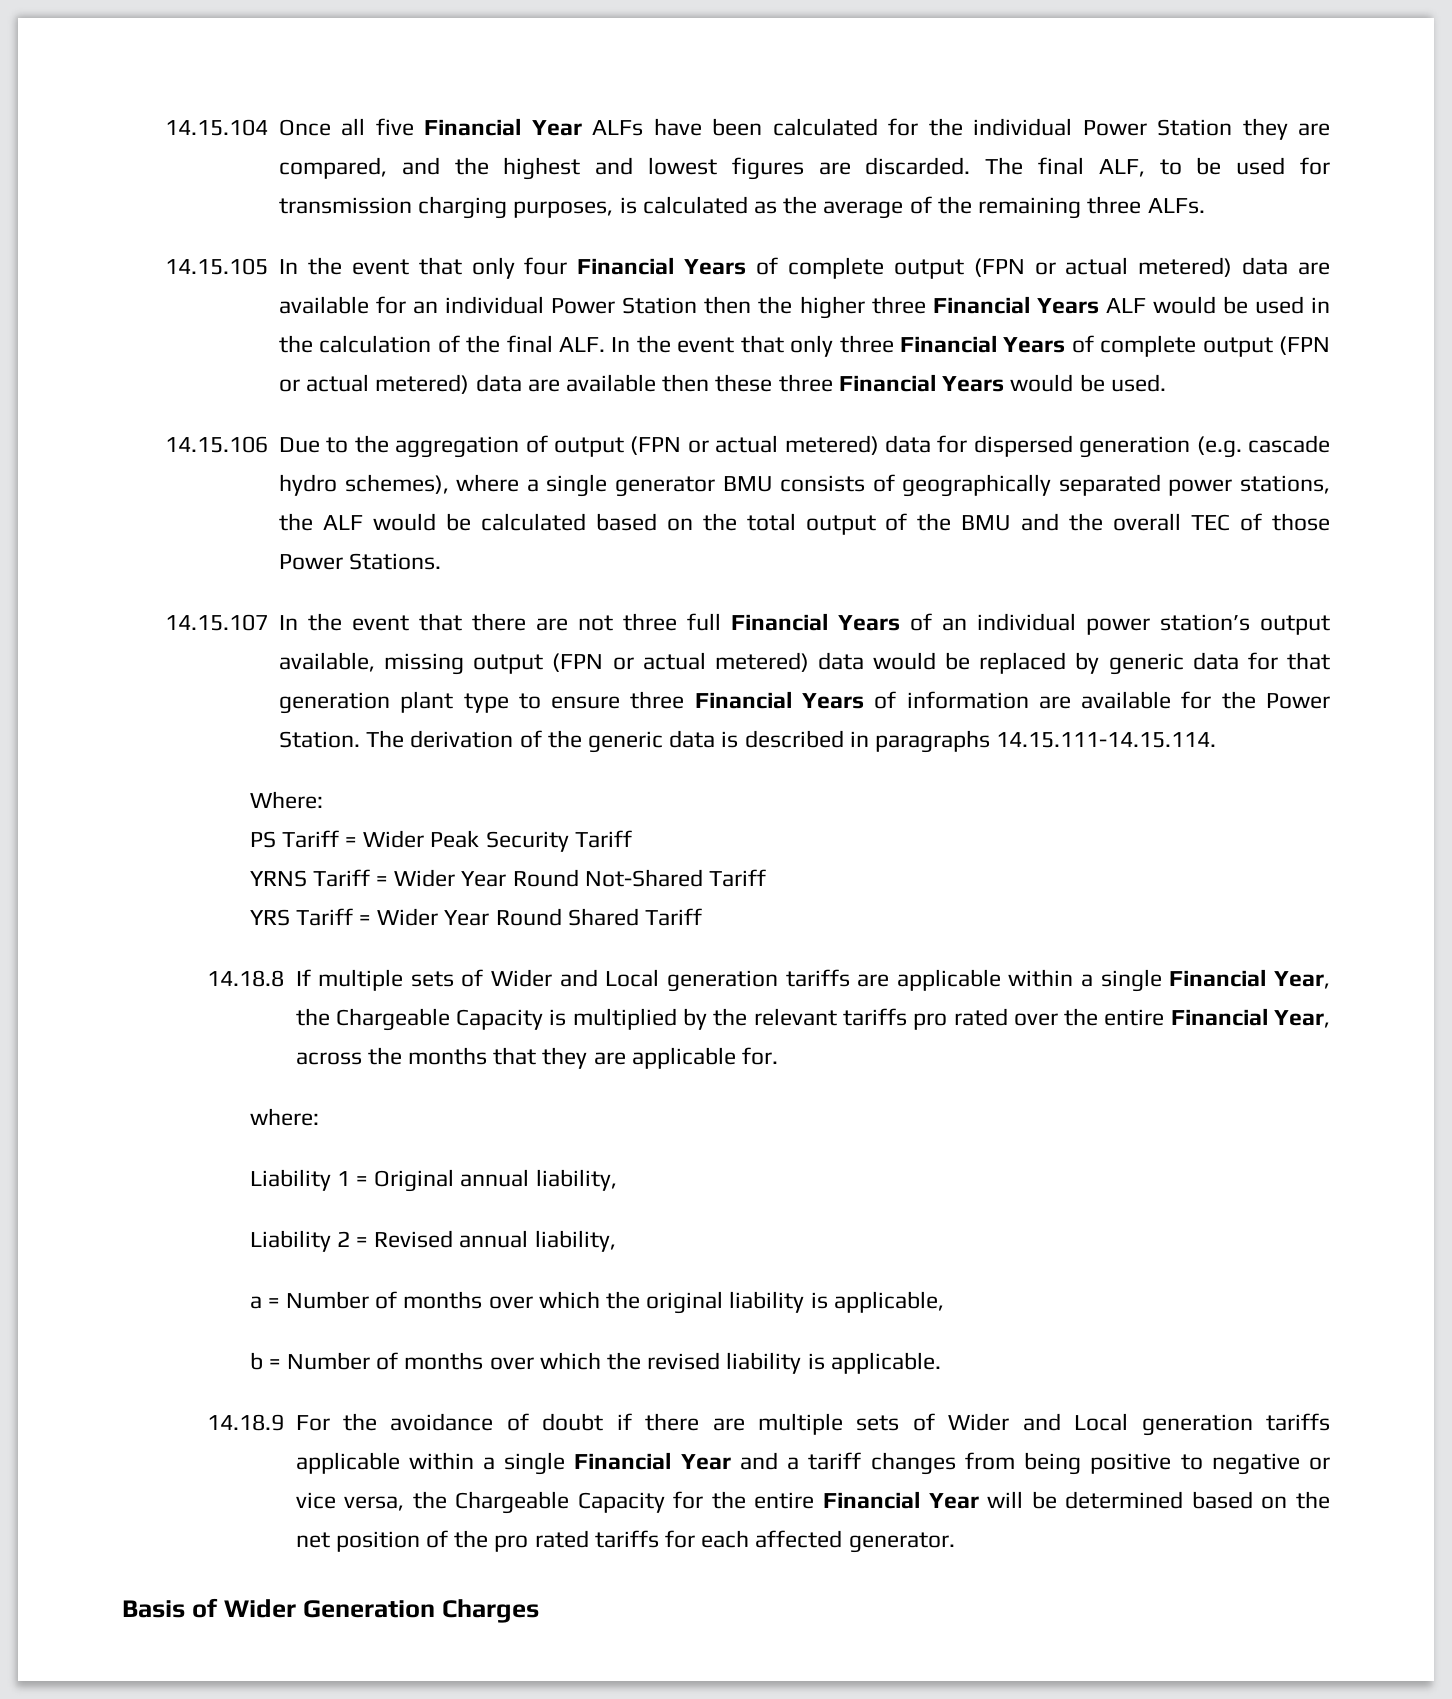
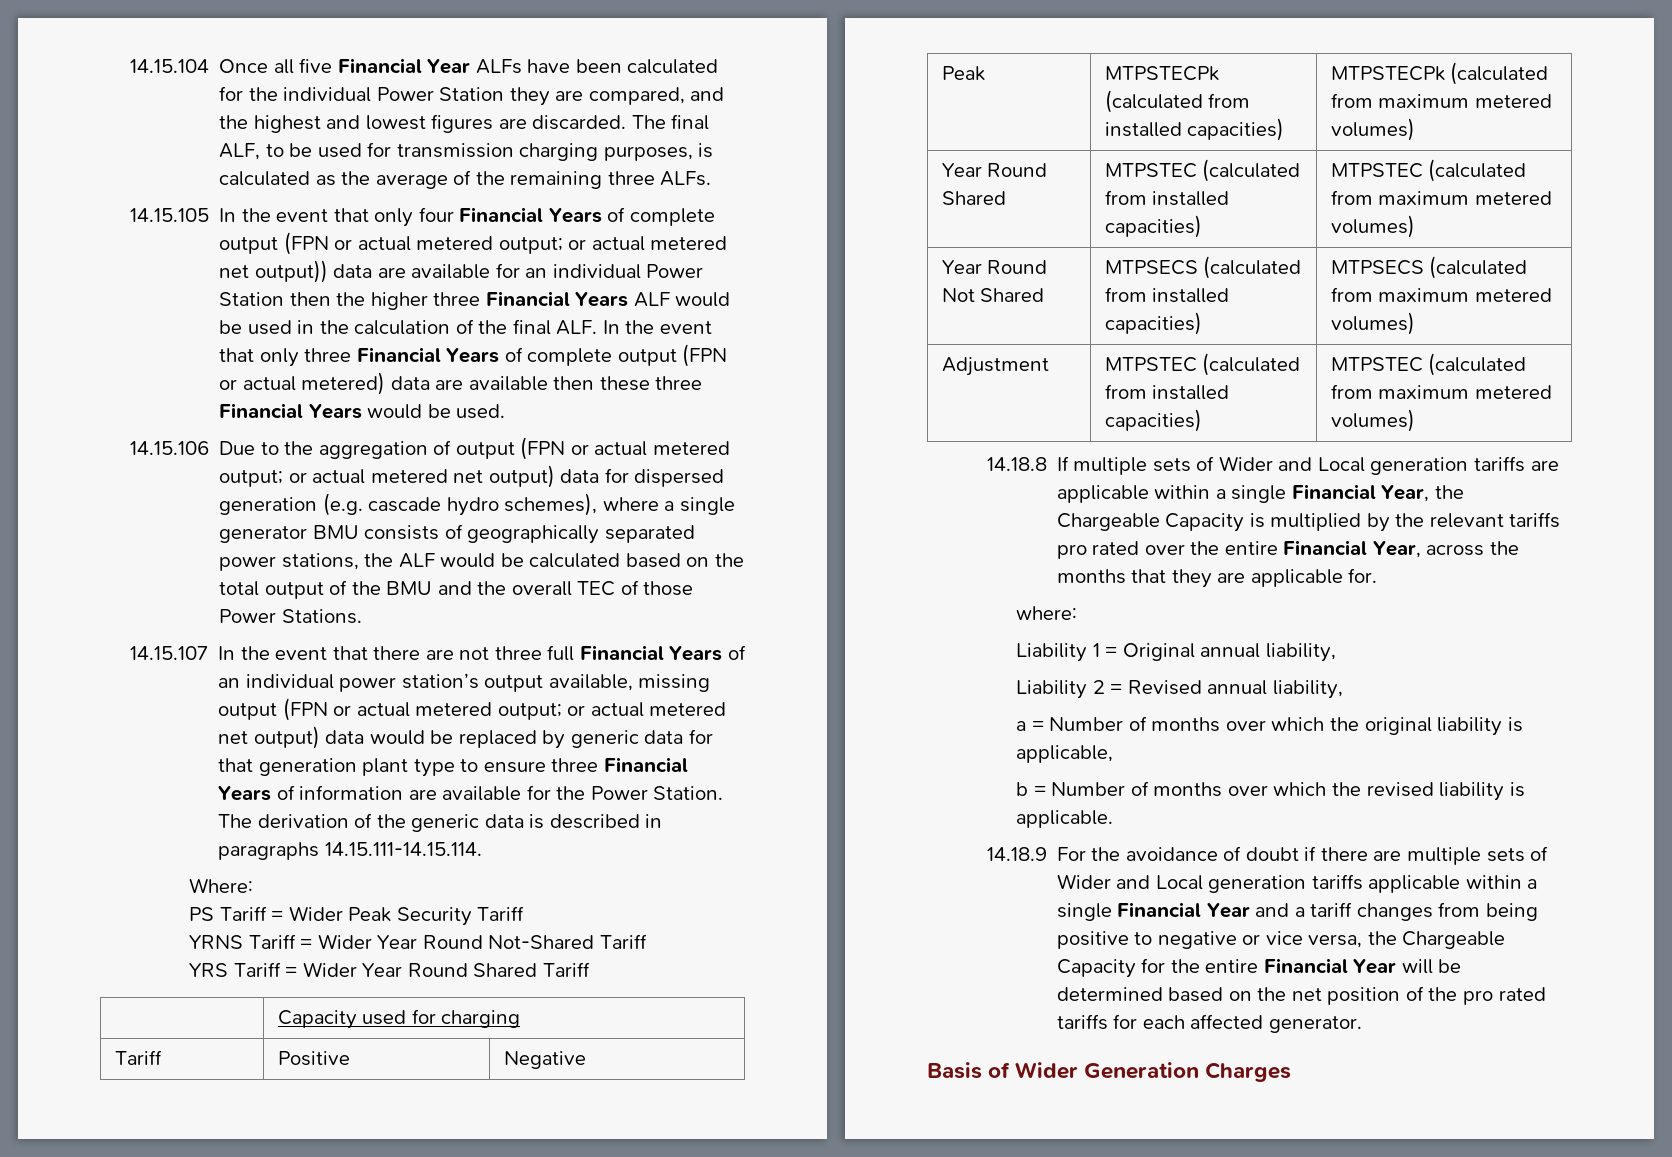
[1138,257,1233,277] metered) -> [416,236,728,254] [218,260,328,283] metered output; or actual metered net output))
[784,435,879,455] metered) -> [652,441,730,455] [218,465,555,488] metered output; or actual metered net output)
[714,652,809,672] metered) -> [415,702,727,720] [217,726,320,749] metered output; or actual metered net output)
(702, 917) none -> [277,1009,521,1029] [114,1050,162,1065] [277,1051,350,1066] [503,1051,586,1069] [941,66,985,81] [1104,66,1219,81] [1104,90,1251,113] [1104,118,1285,141] [1330,62,1549,85] [1330,93,1552,108] [1330,118,1415,141] [941,163,1048,177] [941,191,1006,205] [1104,159,1301,182] [1104,190,1230,206] [1104,215,1202,238] [1330,159,1527,182] [1330,190,1552,205] [1330,215,1415,238] [941,260,1048,274] [941,288,1045,302] [1104,256,1302,279] [1104,287,1230,303] [1104,312,1202,335] [1330,256,1528,279] [1330,287,1552,302] [1330,312,1415,335] [941,357,1049,376] [1104,353,1301,376] [1104,384,1230,400] [1104,409,1202,432] [1330,353,1527,376] [1330,384,1552,399] [1330,409,1415,432] // | Capacity used for charging // Tariff | Positive | Negative // Peak | MTPSTECPk (calculated from installed capacities) | MTPSTECPk (calculated from maximum metered volumes) // Year Round Shared | MTPSTEC (calculated from installed capacities) | MTPSTEC (calculated from maximum metered volumes) // Year Round Not Shared | MTPSECS (calculated from installed capacities) | MTPSECS (calculated from maximum metered volumes) // Adjustment | MTPSTEC (calculated from installed capacities) | MTPSTEC (calculated from maximum metered volumes)

